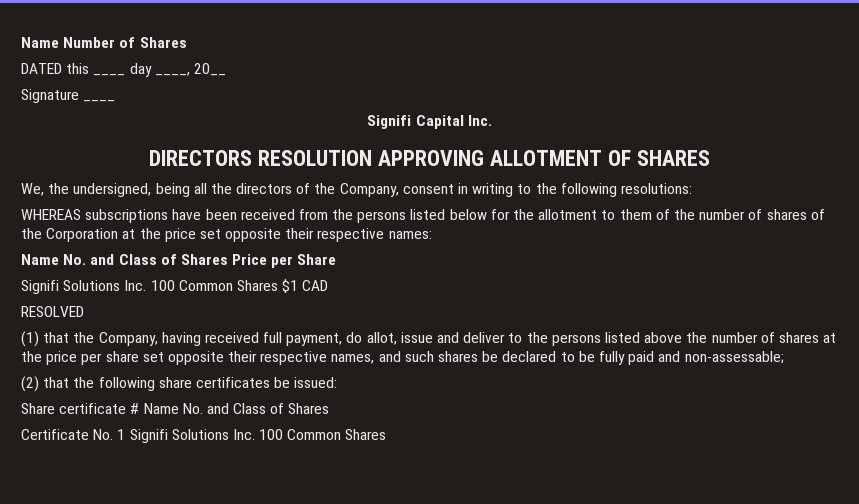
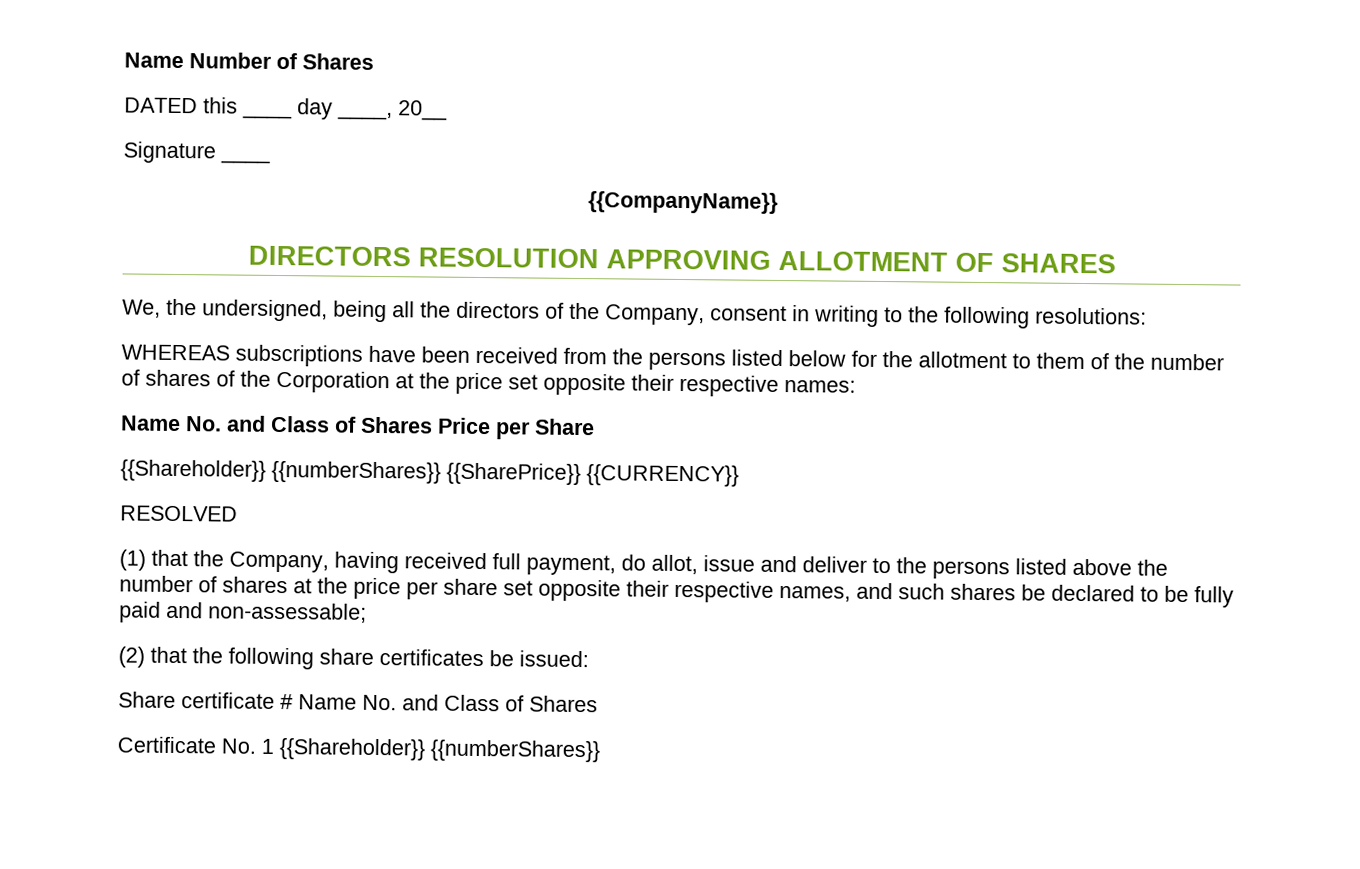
[367,115,492,129] Signifi Capital Inc. -> [587,191,779,214] {{CompanyName}}
[21,279,329,294] Signifi Solutions Inc. 100 Common Shares $1 CAD -> [120,459,739,487] {{Shareholder}} {{numberShares}} {{SharePrice}} {{CURRENCY}}
[129,429,387,443] Signifi Solutions Inc. 100 Common Shares -> [279,738,600,763] {{Shareholder}} {{numberShares}}

